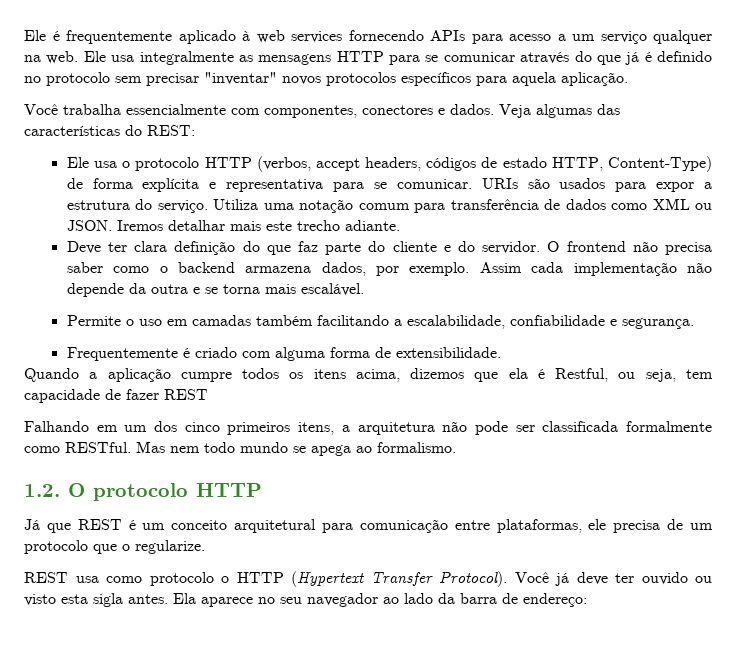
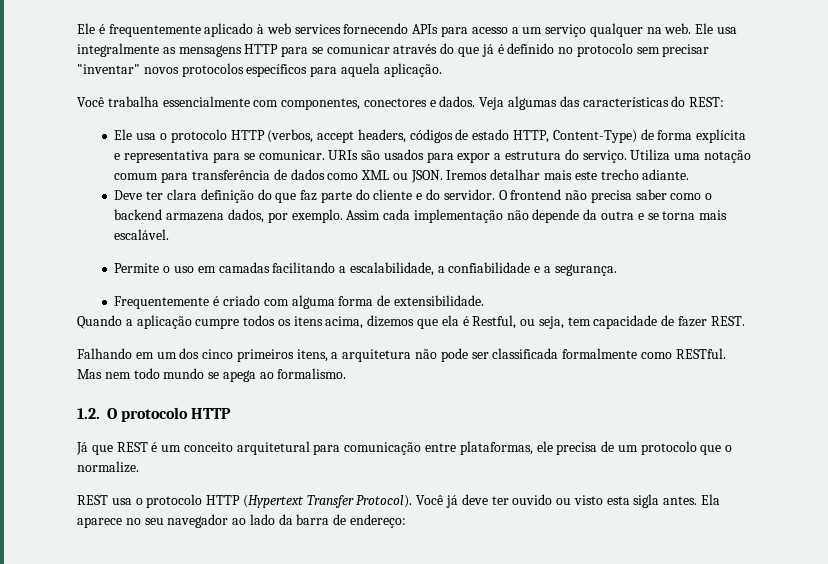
[255,315,313,326] também -> (270, 267) none
(505, 322) none -> [437,266,445,273] a
(617, 322) none -> [544,266,552,273] a
[164,389,208,400] REST -> [710,316,745,326] REST.
[135,540,205,554] regularize. -> [77,461,139,473] normalize.
[106,572,229,586] como protocolo o -> [135,494,203,508] o protocolo

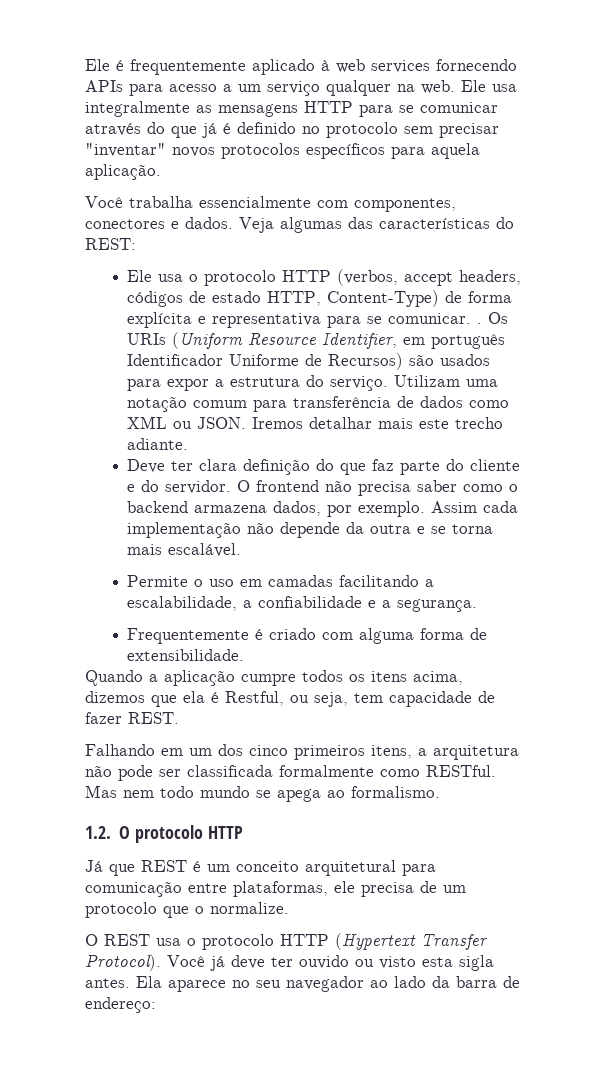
[328,150,359,160] URIs -> [477,312,509,324] [127,332,506,349] [127,353,404,370] . Os URIs (Uniform Resource Identifier, em português Identificador Uniforme de Recursos)
[630,149,671,161] Utiliza -> [394,375,461,387] Utilizam
(139, 467) none -> [85,934,98,946] O

